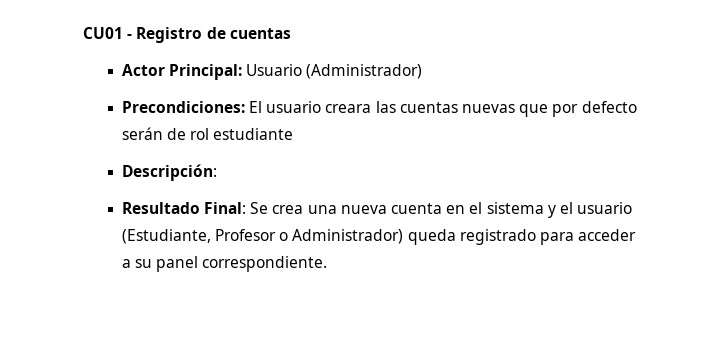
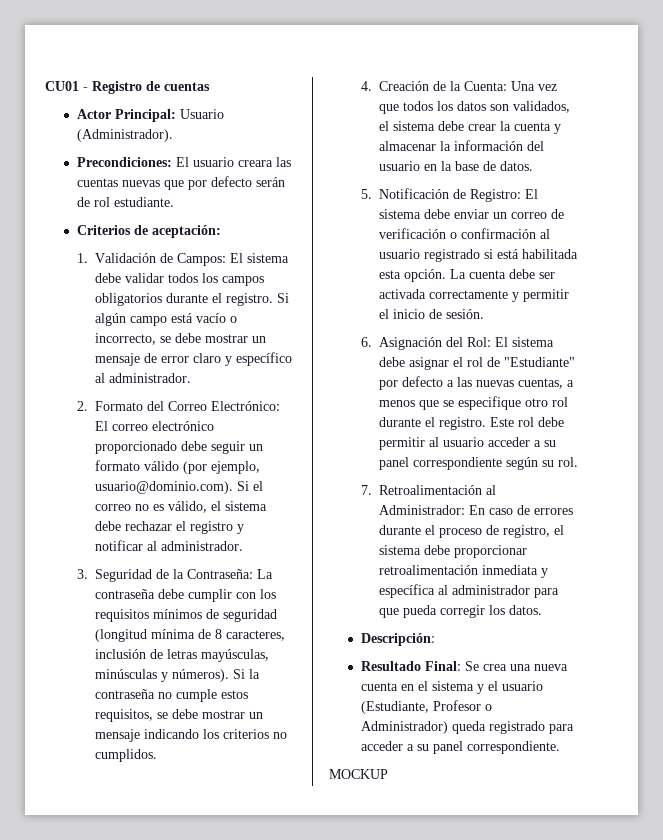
[306,64,423,79] (Administrador) -> [76,129,173,142] (Administrador).
[213,128,294,140] estudiante -> [113,197,174,207] [76,225,221,238] [77,253,290,266] [95,273,265,286] [95,293,290,306] [95,313,238,326] [95,333,267,345] [95,352,293,366] [95,373,192,383] [77,401,281,411] [95,421,215,431] [95,441,264,454] [95,460,261,474] [95,481,264,494] [95,501,268,513] [95,521,245,534] [95,540,244,551] [77,569,274,582] [95,589,277,602] [95,609,278,622] [95,629,286,642] [95,649,270,662] [95,669,261,682] [95,689,249,702] [95,709,264,722] [95,729,288,742] [95,749,158,762] [361,81,558,91] [379,101,571,114] [379,121,562,134] [379,140,545,151] [379,161,534,171] [361,188,539,202] [379,209,565,219] [379,228,551,239] [379,249,579,262] [379,269,556,282] [379,289,570,302] [379,309,485,319] [361,337,555,350] [379,357,576,370] [379,376,575,390] [379,396,569,410] [379,417,565,430] [379,437,557,450] [379,457,579,470] [361,485,497,495] [379,505,574,515] [379,525,565,538] [379,545,528,558] [379,565,549,578] [379,584,560,598] [379,605,543,618] estudiante. // Criterios de aceptación: // 1. Validación de Campos: El sistema debe validar todos los campos obligatorios durante el registro. Si algún campo está vacío o incorrecto, se debe mostrar un mensaje de error claro y específico al administrador. // 2. Formato del Correo Electrónico: El correo electrónico proporcionado debe seguir un formato válido (por ejemplo, usuario@dominio.com). Si el correo no es válido, el sistema debe rechazar el registro y notificar al administrador. // 3. Seguridad de la Contraseña: La contraseña debe cumplir con los requisitos mínimos de seguridad (longitud mínima de 8 caracteres, inclusión de letras mayúsculas, minúsculas y números). Si la contraseña no cumple estos requisitos, se debe mostrar un mensaje indicando los criterios no cumplidos. // 4. Creación de la Cuenta: Una vez que todos los datos son validados, el sistema debe crear la cuenta y almacenar la información del usuario en la base de datos. // 5. Notificación de Registro: El sistema debe enviar un correo de verificación o confirmación al usuario registrado si está habilitada esta opción. La cuenta debe ser activada correctamente y permitir el inicio de sesión. // 6. Asignación del Rol: El sistema debe asignar el rol de "Estudiante" por defecto a las nuevas cuentas, a menos que se especifique otro rol durante el registro. Este rol debe permitir al usuario acceder a su panel correspondiente según su rol. // 7. Retroalimentación al Administrador: En caso de errores durante el proceso de registro, el sistema debe proporcionar retroalimentación inmediata y específica al administrador para que pueda corregir los datos.
(328, 264) none -> [329,769,388,779] // MOCKUP

